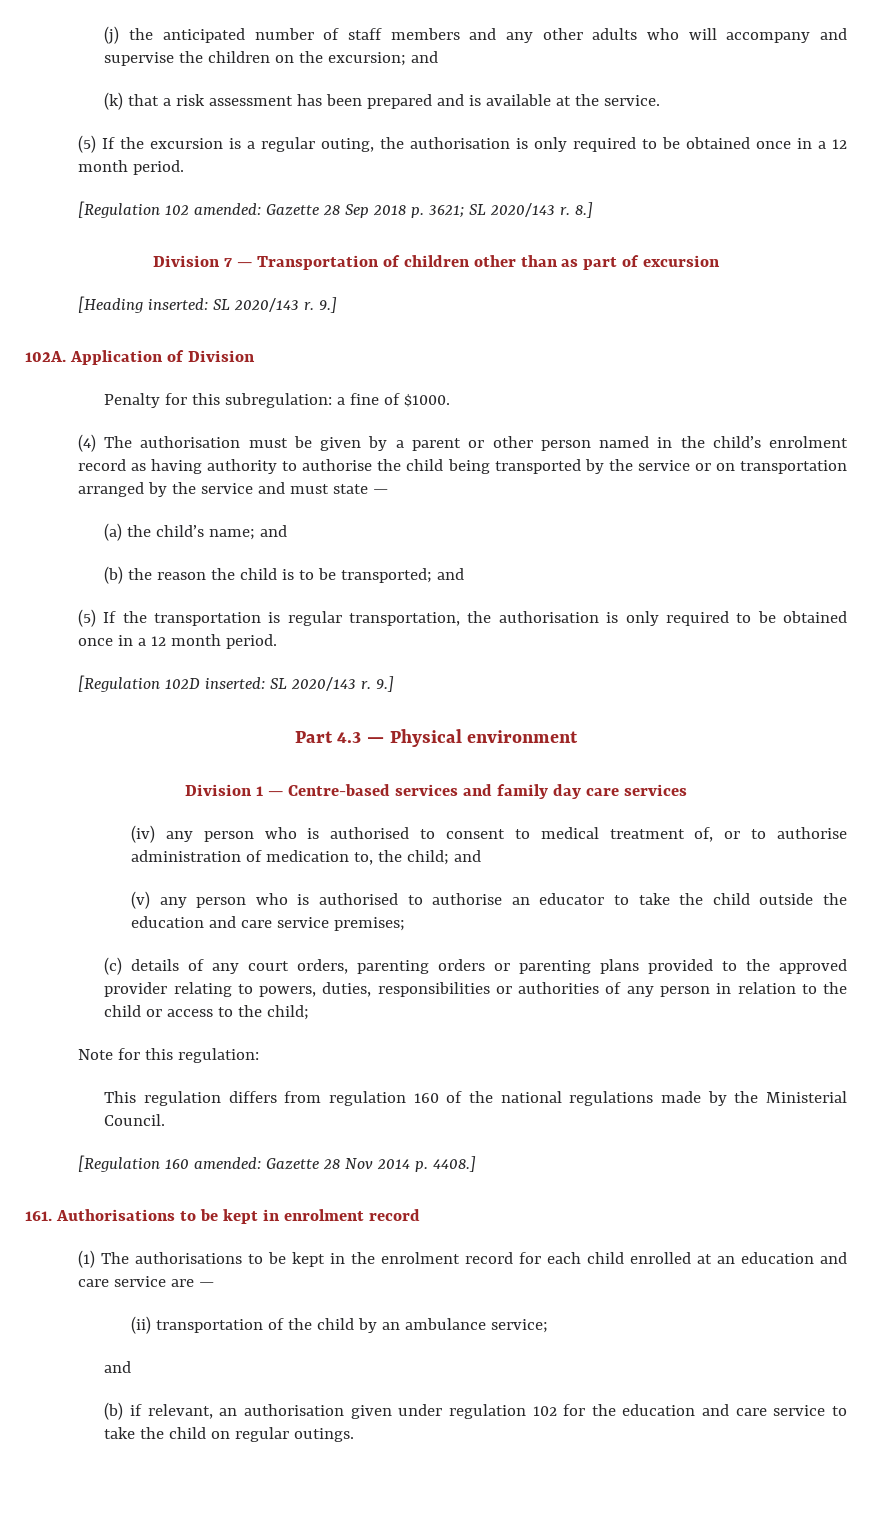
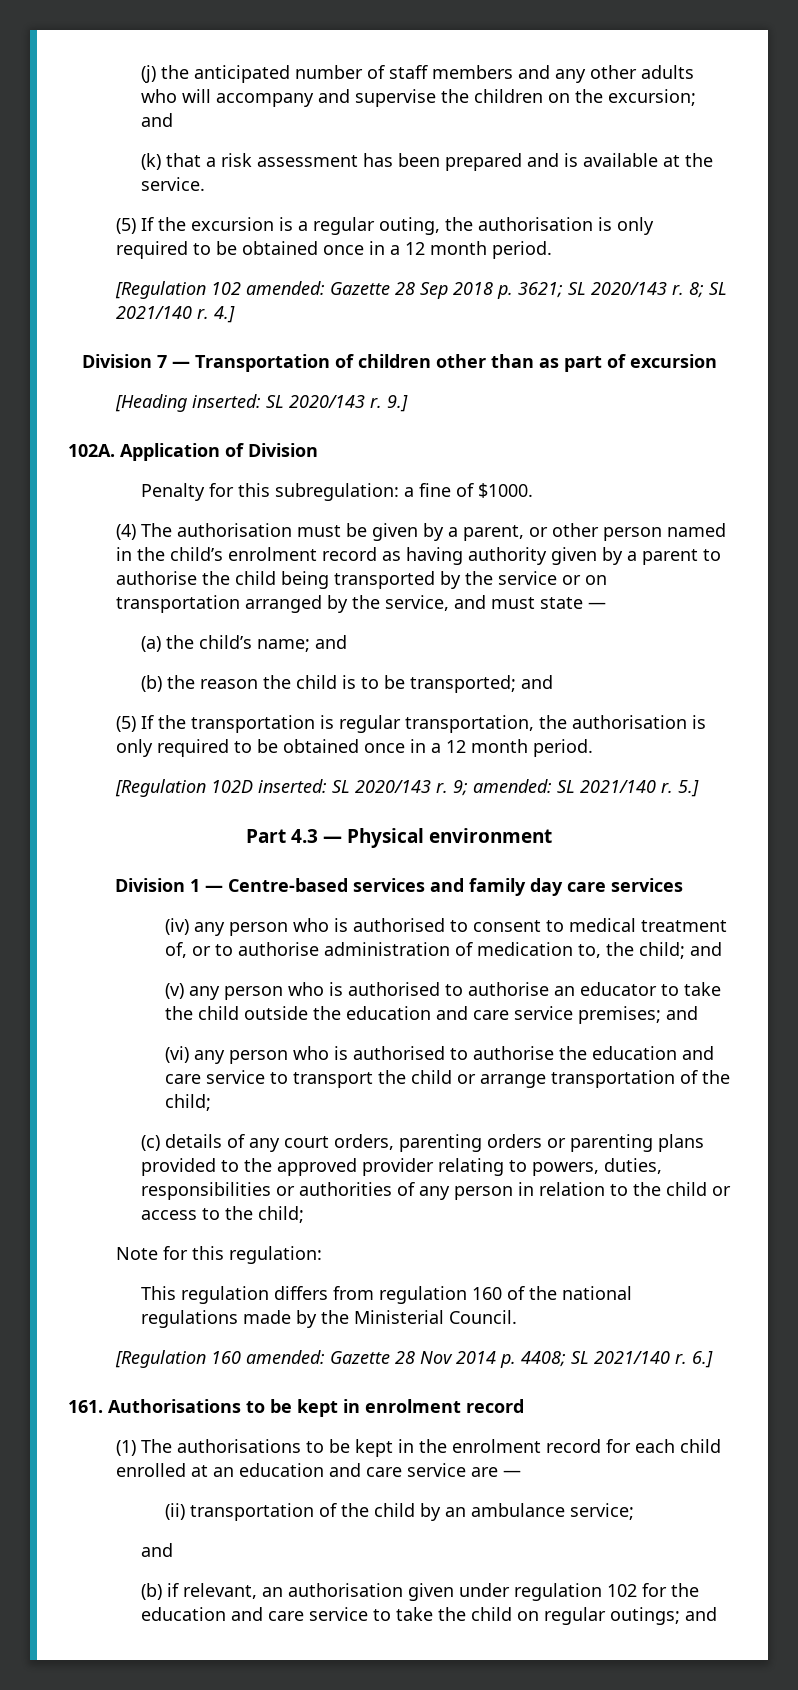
[574,202,593,218] 8.] -> [689,282,728,298] [116,306,236,323] 8; SL 2021/140 r. 4.]
[411,438,461,451] parent -> [463,525,525,541] parent,
(278, 466) none -> [551,547,699,565] given by a parent
[200,483,253,494] service -> [385,595,450,611] service,
[375,676,394,692] 9.] -> [453,779,700,797] 9; amended: SL 2021/140 r. 5.]
(405, 924) none -> [665,1006,698,1020] [164,1046,714,1064] [164,1070,730,1088] [164,1094,211,1111] and // (vi) any person who is authorised to authorise the education and care service to transport the child or arrange transportation of the child;
[432,1156,476,1172] 4408.] -> [521,1351,714,1368] 4408; SL 2021/140 r. 6.]
[294,1428,355,1442] outings. -> [609,1607,717,1625] outings; and

